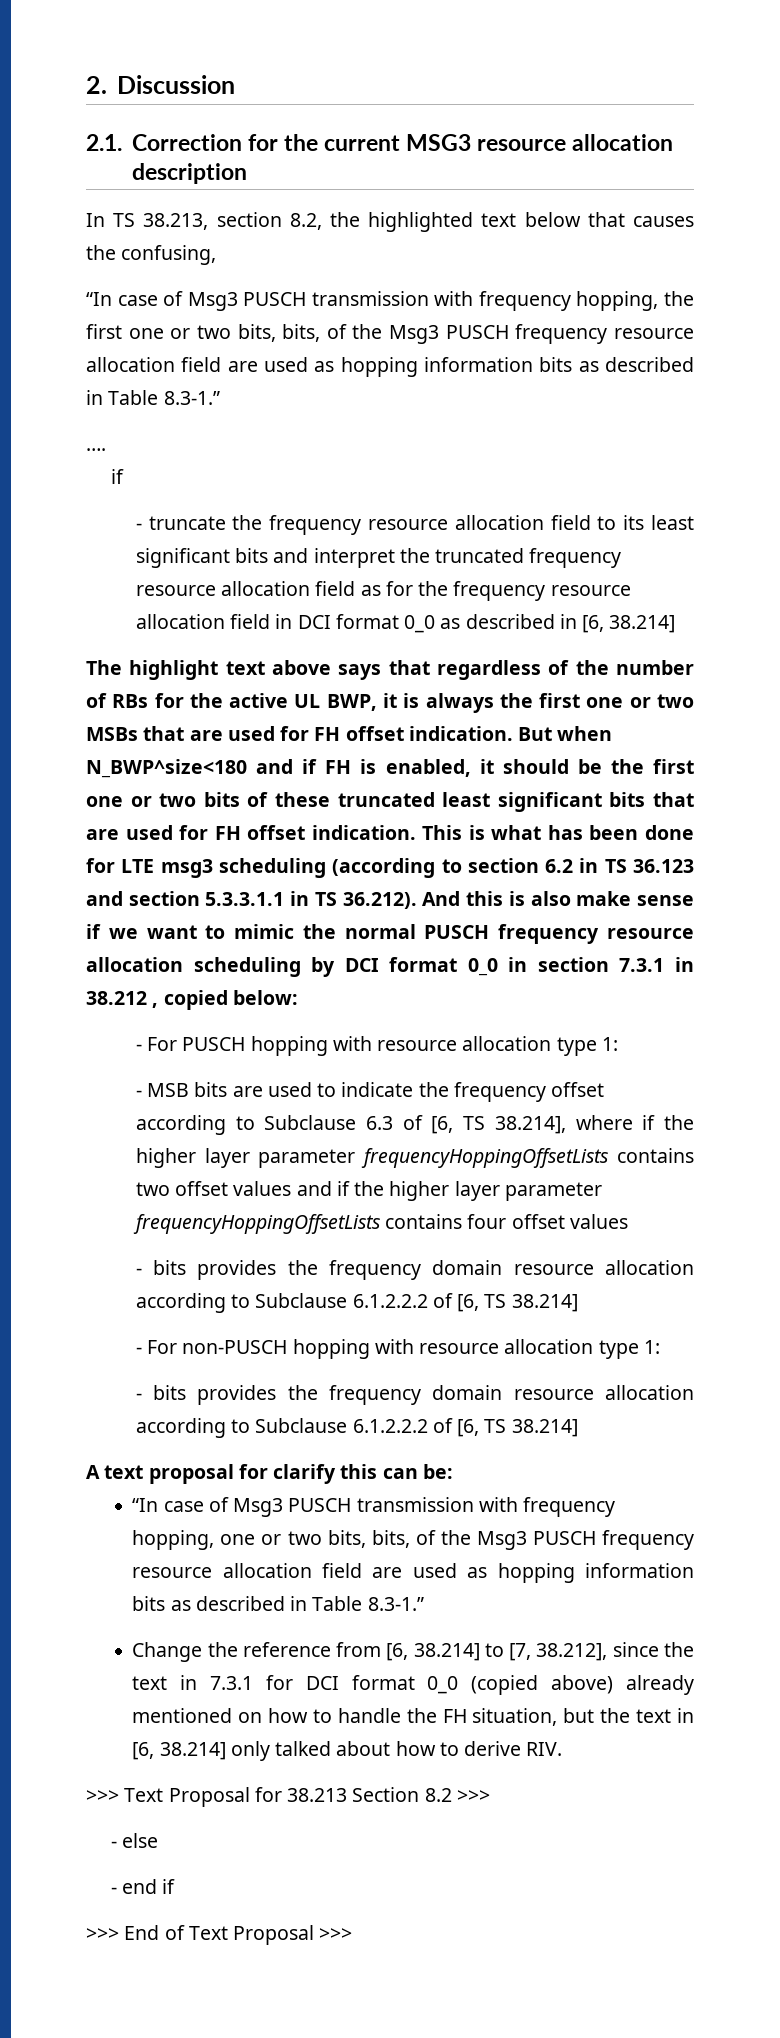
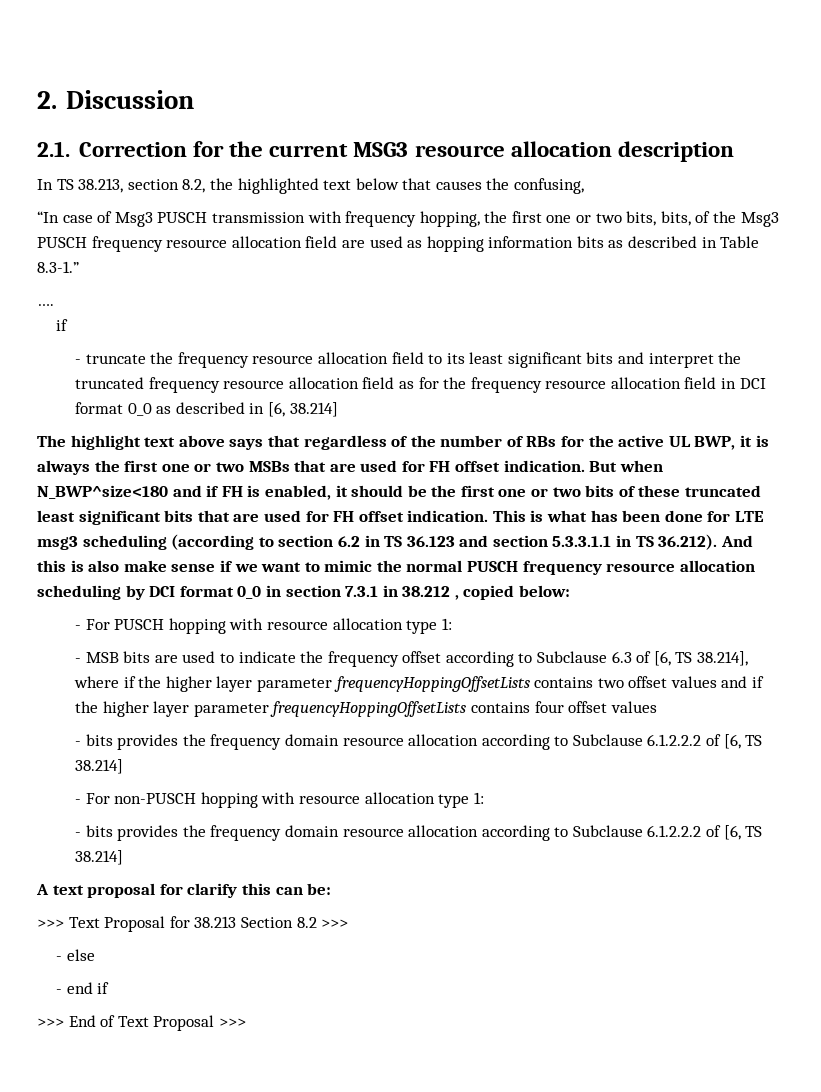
[132,1497,616,1517] [132,1530,695,1550] [132,1563,694,1583] [132,1596,424,1611] [132,1642,695,1662] [132,1675,695,1695] [132,1708,694,1726] [132,1741,563,1761] // “In case of Msg3 PUSCH transmission with frequency hopping, one or two bits, bits, of the Msg3 PUSCH frequency resource allocation field are used as hopping information bits as described in Table 8.3-1.” // Change the reference from [6, 38.214] to [7, 38.212], since the text in 7.3.1 for DCI format 0_0 (copied above) already mentioned on how to handle the FH situation, but the text in [6, 38.214] only talked about how to derive RIV. -> (332, 889) none

